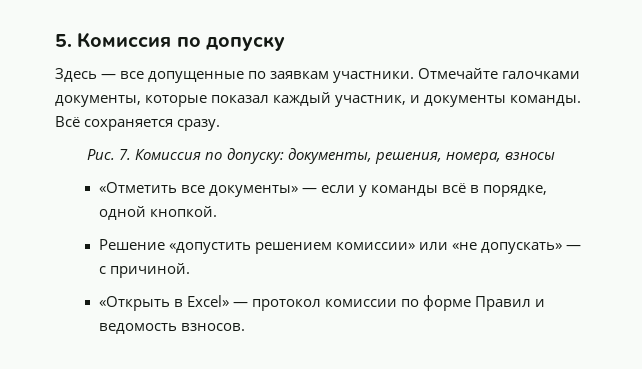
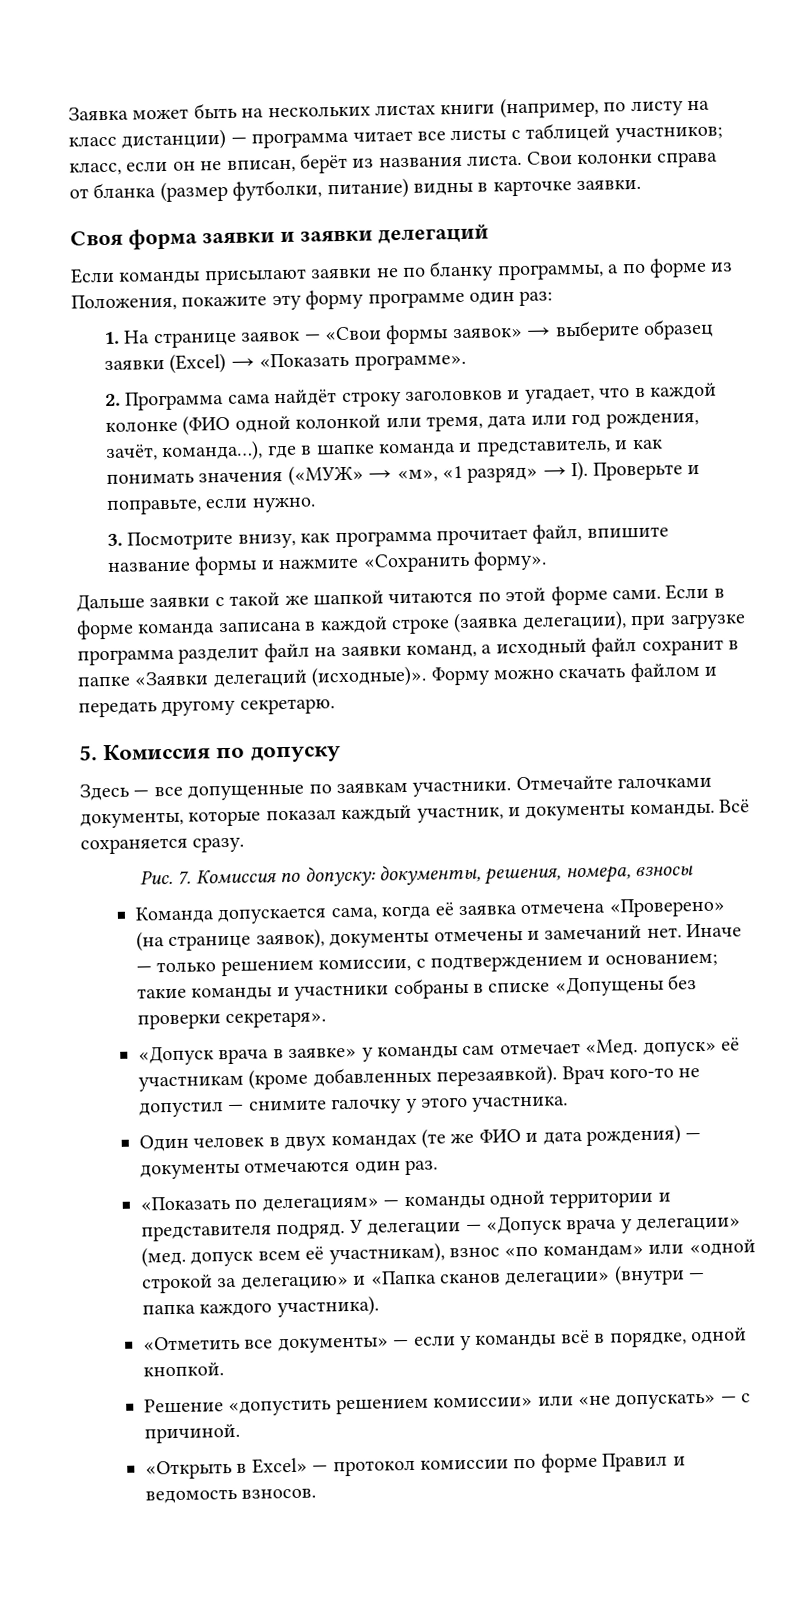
(55, 40) none -> [68,96,710,121] [68,122,723,151] [69,151,719,176] [69,177,642,203] [70,223,489,250] [70,257,734,286] [71,289,554,312] [104,318,715,349] [104,352,466,374] [105,382,718,411] [105,411,699,436] [105,439,663,463] [106,460,701,486] [106,497,316,515] [107,523,669,551] [107,550,548,576] [76,583,725,612] [76,610,746,640] [77,637,739,666] [77,661,718,688] [78,698,335,718] Заявка может быть на нескольких листах книги (например, по листу на класс дистанции) — программа читает все листы с таблицей участников; класс, если он не вписан, берёт из названия листа. Свои колонки справа от бланка (размер футболки, питание) видны в карточке заявки. // Своя форма заявки и заявки делегаций // Если команды присылают заявки не по бланку программы, а по форме из Положения, покажите эту форму программе один раз: // 1. На странице заявок — «Свои формы заявок» → выберите образец заявки (Excel) → «Показать программе». // 2. Программа сама найдёт строку заголовков и угадает, что в каждой колонке (ФИО одной колонкой или тремя, дата или год рождения, зачёт, команда…), где в шапке команда и представитель, и как понимать значения («МУЖ» → «м», «1 разряд» → I). Проверьте и поправьте, если нужно. // 3. Посмотрите внизу, как программа прочитает файл, впишите название формы и нажмите «Сохранить форму». // Дальше заявки с такой же шапкой читаются по этой форме сами. Если в форме команда записана в каждой строке (заявка делегации), при загрузке программа разделит файл на заявки команд, а исходный файл сохранит в папке «Заявки делегаций (исходные)». Форму можно скачать файлом и передать другому секретарю. //
(555, 156) none -> [135,897,726,925] [136,923,743,952] [136,953,718,977] [137,974,698,1001] [137,1011,327,1030] [138,1037,741,1066] [138,1064,701,1092] [139,1095,569,1118] [139,1124,702,1152] [140,1159,439,1180] [140,1190,671,1212] [141,1215,742,1242] [141,1239,756,1268] [142,1264,706,1294] [142,1295,379,1318] // Команда допускается сама, когда её заявка отмечена «Проверено» (на странице заявок), документы отмечены и замечаний нет. Иначе — только решением комиссии, с подтверждением и основанием; такие команды и участники собраны в списке «Допущены без проверки секретаря». // «Допуск врача в заявке» у команды сам отмечает «Мед. допуск» её участникам (кроме добавленных перезаявкой). Врач кого-то не допустил — снимите галочку у этого участника. // Один человек в двух командах (те же ФИО и дата рождения) — документы отмечаются один раз. // «Показать по делегациям» — команды одной территории и представителя подряд. У делегации — «Допуск врача у делегации» (мед. допуск всем её участникам), взнос «по командам» или «одной строкой за делегацию» и «Папка сканов делегации» (внутри — папка каждого участника).

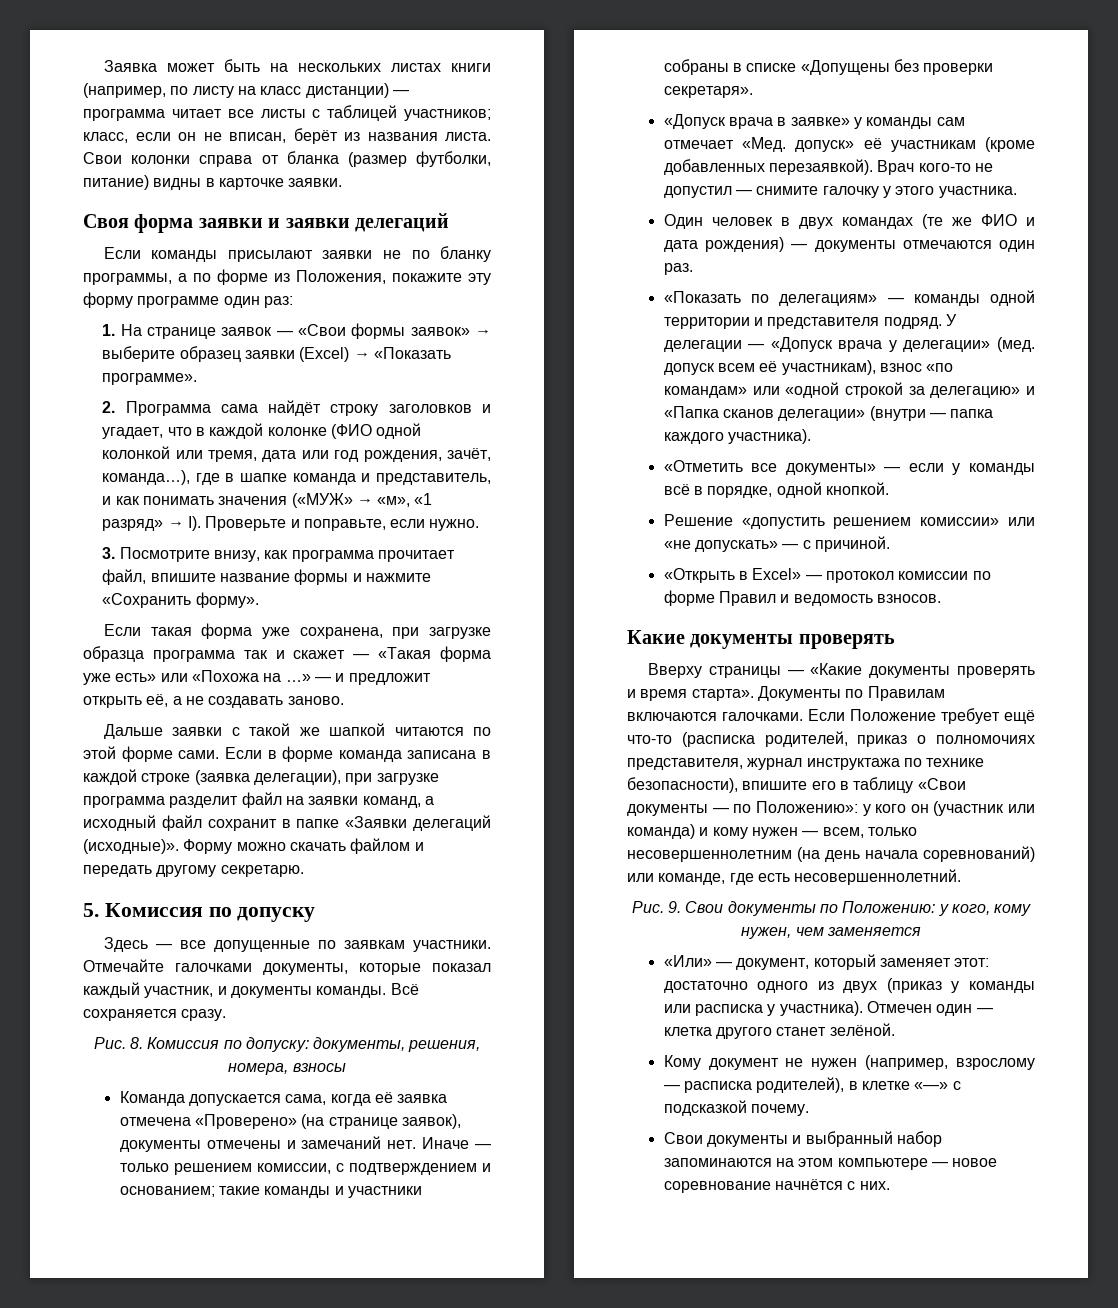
(548, 560) none -> [103,623,492,639] [83,646,491,662] [83,670,431,685] [83,694,344,708] // Если такая форма уже сохранена, при загрузке образца программа так и скажет — «Такая форма уже есть» или «Похожа на …» — и предложит открыть её, а не создавать заново.
[177,870,192,885] 7. -> [129,1037,143,1049] 8.
(317, 1493) none -> [627,630,895,649] [647,663,1035,678] [627,686,945,701] [627,708,1035,724] [627,731,1035,747] [627,758,985,770] [627,777,966,793] [627,801,1035,816] [627,824,917,839] [627,846,1035,862] [627,869,962,885] [631,901,1032,916] [741,927,921,939] [663,954,990,970] [663,978,1035,993] [663,1001,993,1016] [663,1023,895,1039] [663,1055,1035,1070] [663,1077,961,1093] [663,1100,810,1116] [663,1131,943,1147] [663,1158,998,1170] [663,1179,890,1193] // Какие документы проверять // Вверху страницы — «Какие документы проверять и время старта». Документы по Правилам включаются галочками. Если Положение требует ещё что-то (расписка родителей, приказ о полномочиях представителя, журнал инструктажа по технике безопасности), впишите его в таблицу «Свои документы — по Положению»: у кого он (участник или команда) и кому нужен — всем, только несовершеннолетним (на день начала соревнований) или команде, где есть несовершеннолетний. // Рис. 9. Свои документы по Положению: у кого, кому нужен, чем заменяется // «Или» — документ, который заменяет этот: достаточно одного из двух (приказ у команды или расписка у участника). Отмечен один — клетка другого станет зелёной. // Кому документ не нужен (например, взрослому — расписка родителей), в клетке «—» с подсказкой почему. // Свои документы и выбранный набор запоминаются на этом компьютере — новое соревнование начнётся с них.

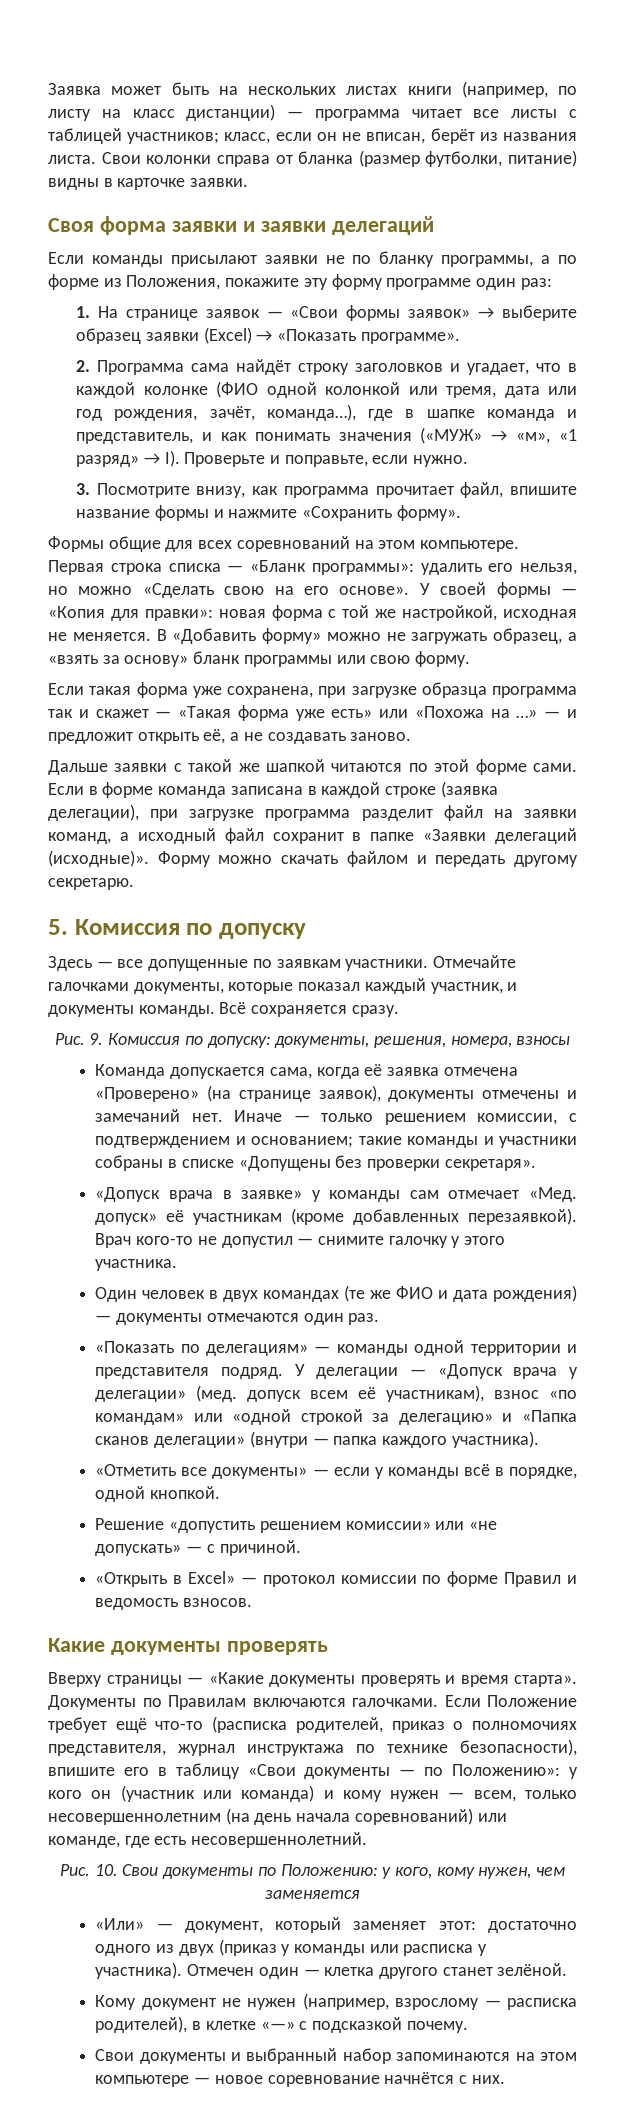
(259, 600) none -> [48,536,520,552] [48,560,577,575] [48,582,577,598] [48,605,578,621] [48,628,577,644] [48,651,471,667] // Формы общие для всех соревнований на этом компьютере. Первая строка списка — «Бланк программы»: удалить его нельзя, но можно «Сделать свою на его основе». У своей формы — «Копия для правки»: новая форма с той же настройкой, исходная не меняется. В «Добавить форму» можно не загружать образец, а «взять за основу» бланк программы или свою форму.
[129,1037,143,1049] 8. -> [89,1033,104,1045] 9.
[668,901,682,913] 9. -> [94,1864,118,1876] 10.

